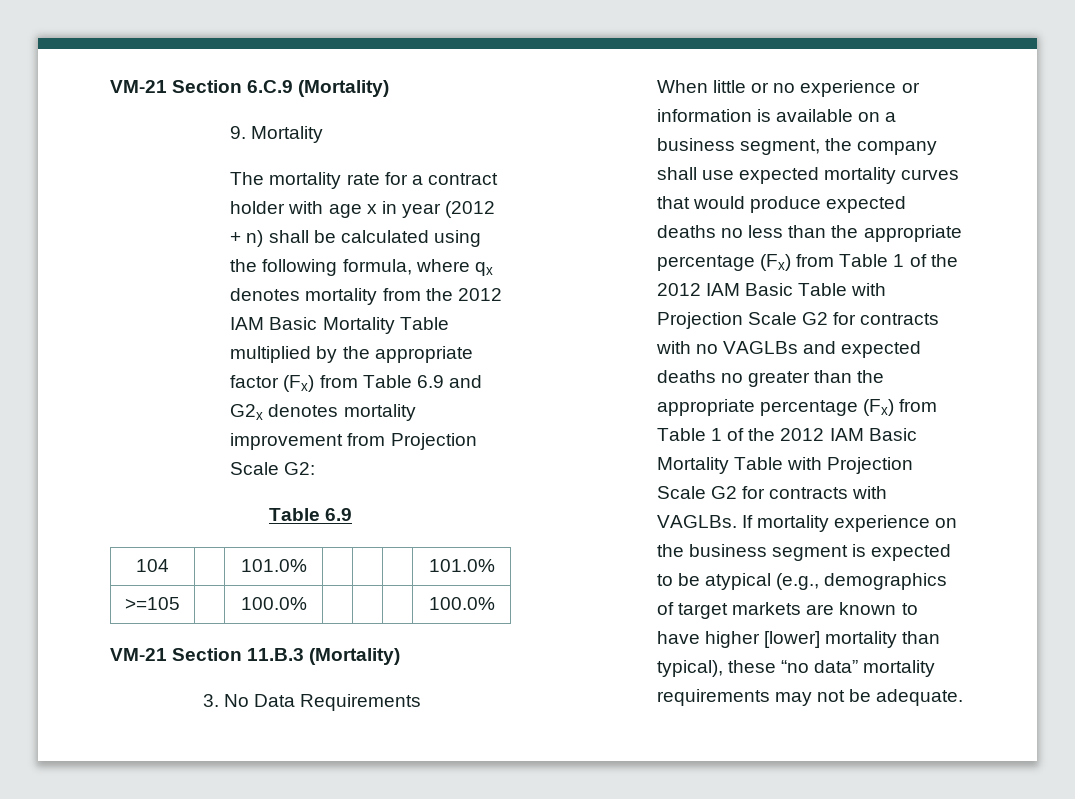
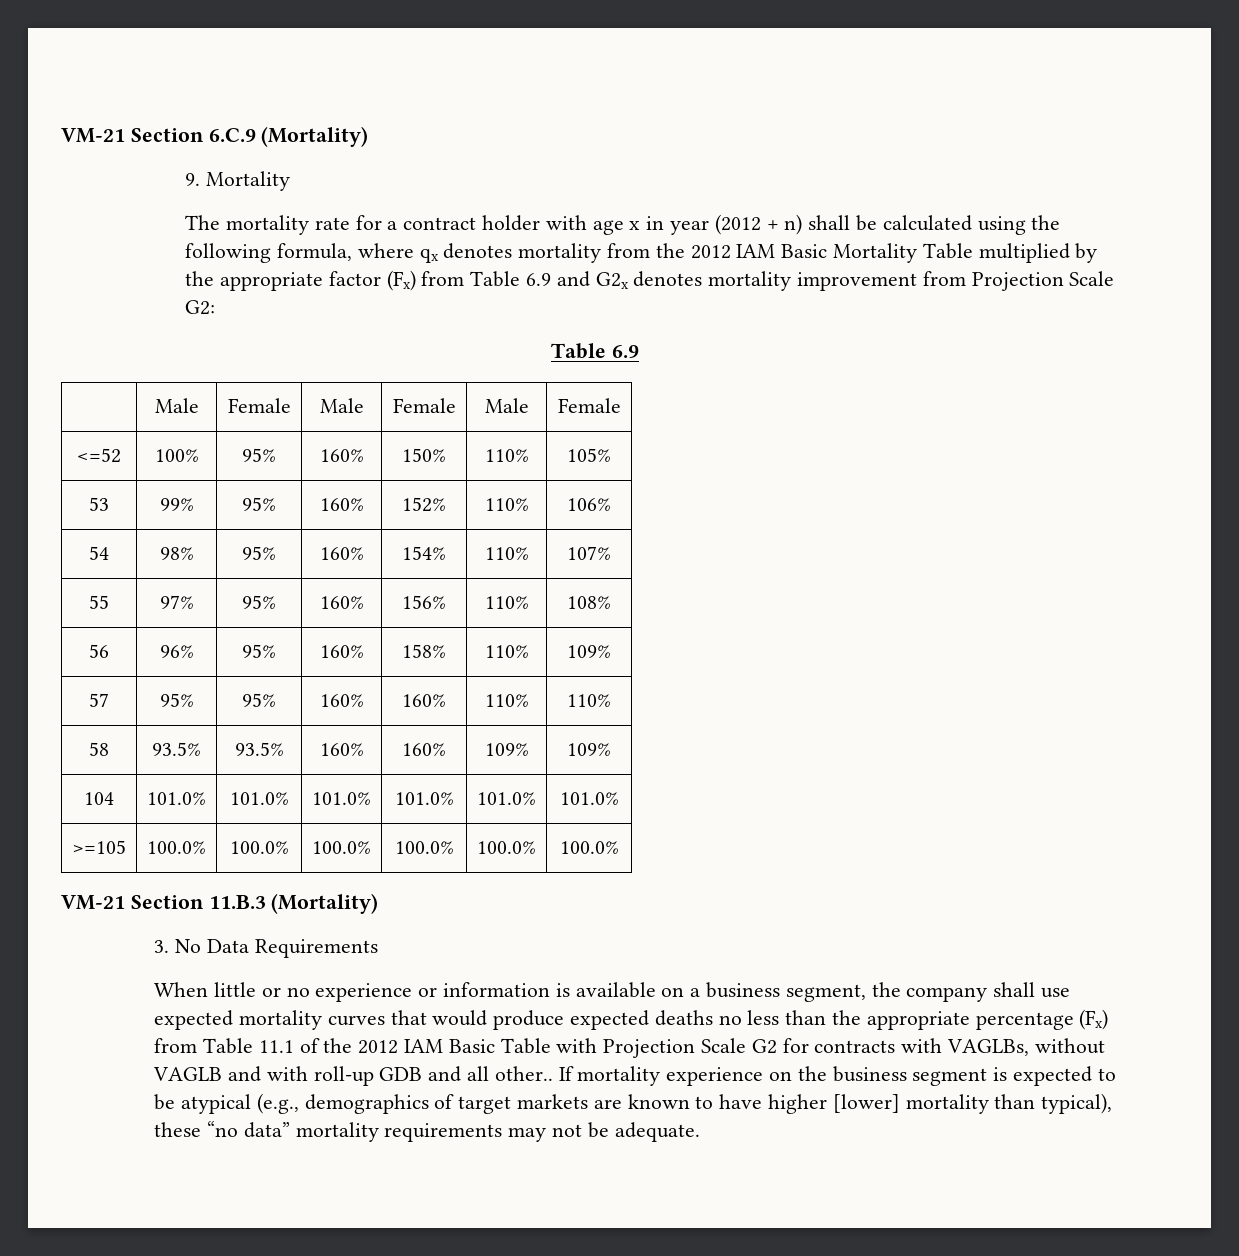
(353, 514) none -> [154,398,199,413] [227,398,291,413] [319,398,364,413] [392,398,456,413] [484,398,529,413] [557,398,621,413] [77,448,121,463] [154,449,199,462] [242,448,276,462] [319,449,364,462] [402,448,446,462] [484,449,529,462] [567,448,611,462] [89,497,109,511] [159,498,194,511] [242,497,276,511] [319,498,364,511] [402,497,446,512] [484,498,529,511] [567,498,611,511] [89,546,109,560] [159,547,194,560] [242,546,276,560] [319,547,364,560] [402,546,446,560] [484,547,529,560] [567,546,611,560] [89,595,109,609] [159,595,194,609] [242,595,276,609] [319,596,364,609] [402,595,446,609] [484,596,529,609] [567,596,611,609] [89,644,109,658] [159,645,194,658] [242,644,276,658] [319,645,364,658] [402,644,446,658] [484,645,529,658] [567,645,611,658] [89,693,109,707] [159,693,194,707] [242,693,276,707] [319,694,364,707] [402,694,446,707] [484,694,529,707] [567,694,611,707] [89,742,109,756] [152,742,201,756] [234,742,284,756] [319,743,364,756] [402,743,446,756] [484,743,529,756] [567,743,611,756] // | Male | Female | Male | Female | Male | Female // <=52 | 100% | 95% | 160% | 150% | 110% | 105% // 53 | 99% | 95% | 160% | 152% | 110% | 106% // 54 | 98% | 95% | 160% | 154% | 110% | 107% // 55 | 97% | 95% | 160% | 156% | 110% | 108% // 56 | 96% | 95% | 160% | 158% | 110% | 109% // 57 | 95% | 95% | 160% | 160% | 110% | 110% // 58 | 93.5% | 93.5% | 160% | 160% | 109% | 109%
[240,559,307,572] | 101.0% | | | -> [147,792,206,805] [229,792,289,805] [312,792,371,805] [394,792,454,805] [477,792,536,805] 101.0% | 101.0% | 101.0% | 101.0% | 101.0%
[240,597,307,610] | 100.0% | | | -> [147,841,206,854] [229,841,289,854] [312,841,371,854] [394,841,454,854] [477,841,536,854] 100.0% | 100.0% | 100.0% | 100.0% | 100.0%
[893,254,905,267] 1 -> [258,1040,294,1053] 11.1
[696,341,922,358] [656,370,885,387] [656,399,938,416] [656,428,917,441] [656,457,914,474] [656,486,888,499] [656,515,737,528] no VAGLBs and expected deaths no greater than the appropriate percentage (Fx) from Table 1 of the 2012 IAM Basic Mortality Table with Projection Scale G2 for contracts with VAGLBs. -> [946,1038,1105,1056] [153,1066,553,1086] VAGLBs, without VAGLB and with roll-up GDB and all other..

